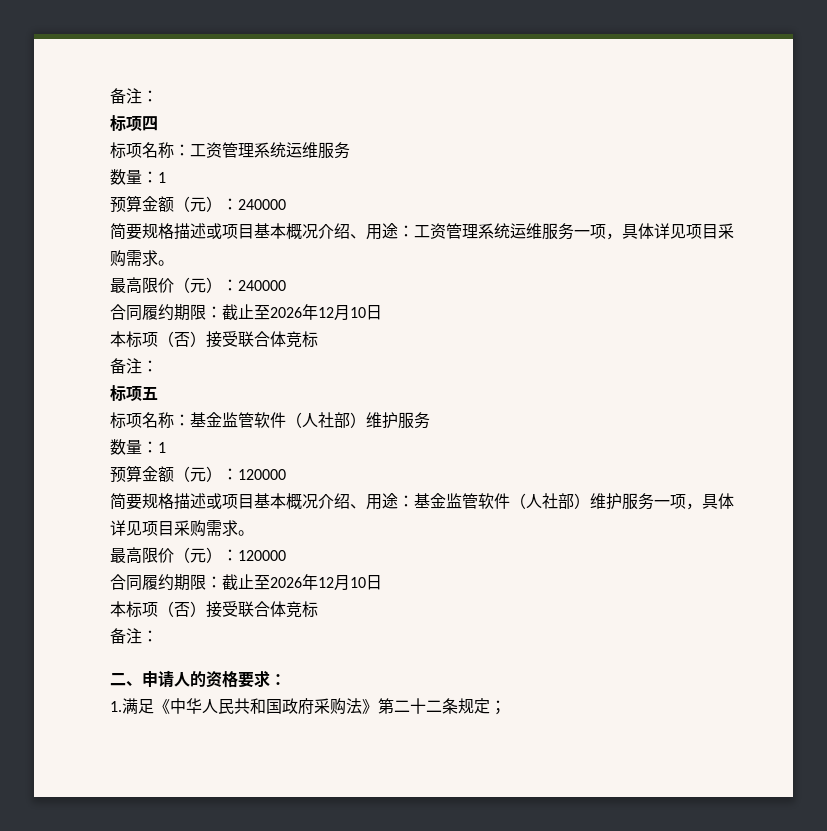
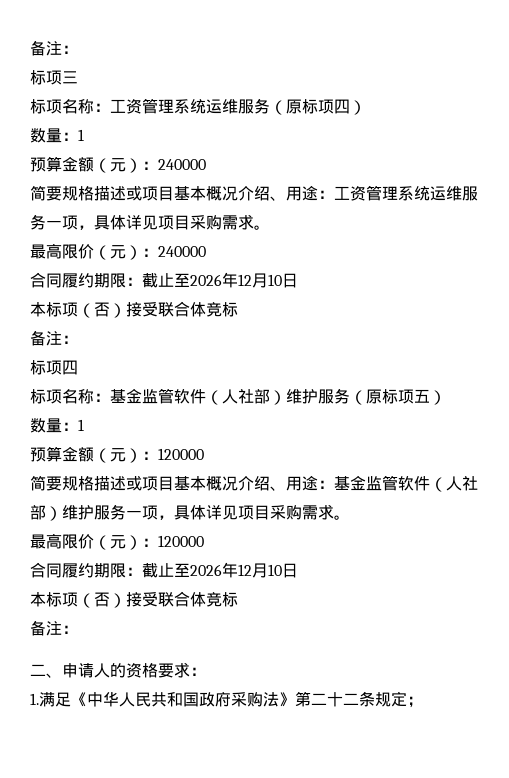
[110,88,158,104] [110,115,158,132] 备注： // 标项四 -> [30,40,78,56] [30,70,78,85] 备注： // 标项三
(350, 150) none -> [270,99,366,115] （原标项四）
[142,387,158,400] 五 -> [62,360,78,375] 四
(430, 420) none -> [350,389,446,405] （原标项五）

